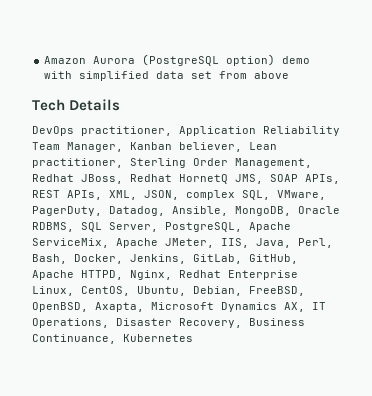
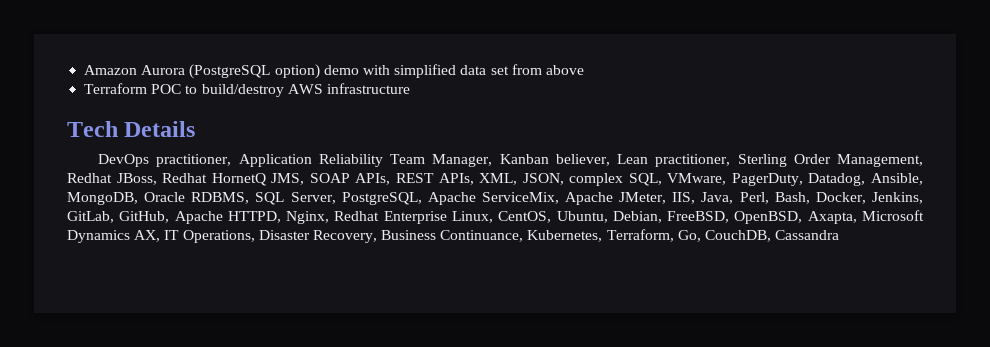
(290, 75) none -> [84,83,410,97] // Terraform POC to build/destroy AWS infrastructure
[123,334,193,342] Kubernetes -> [527,229,840,242] Kubernetes, Terraform, Go, CouchDB, Cassandra

